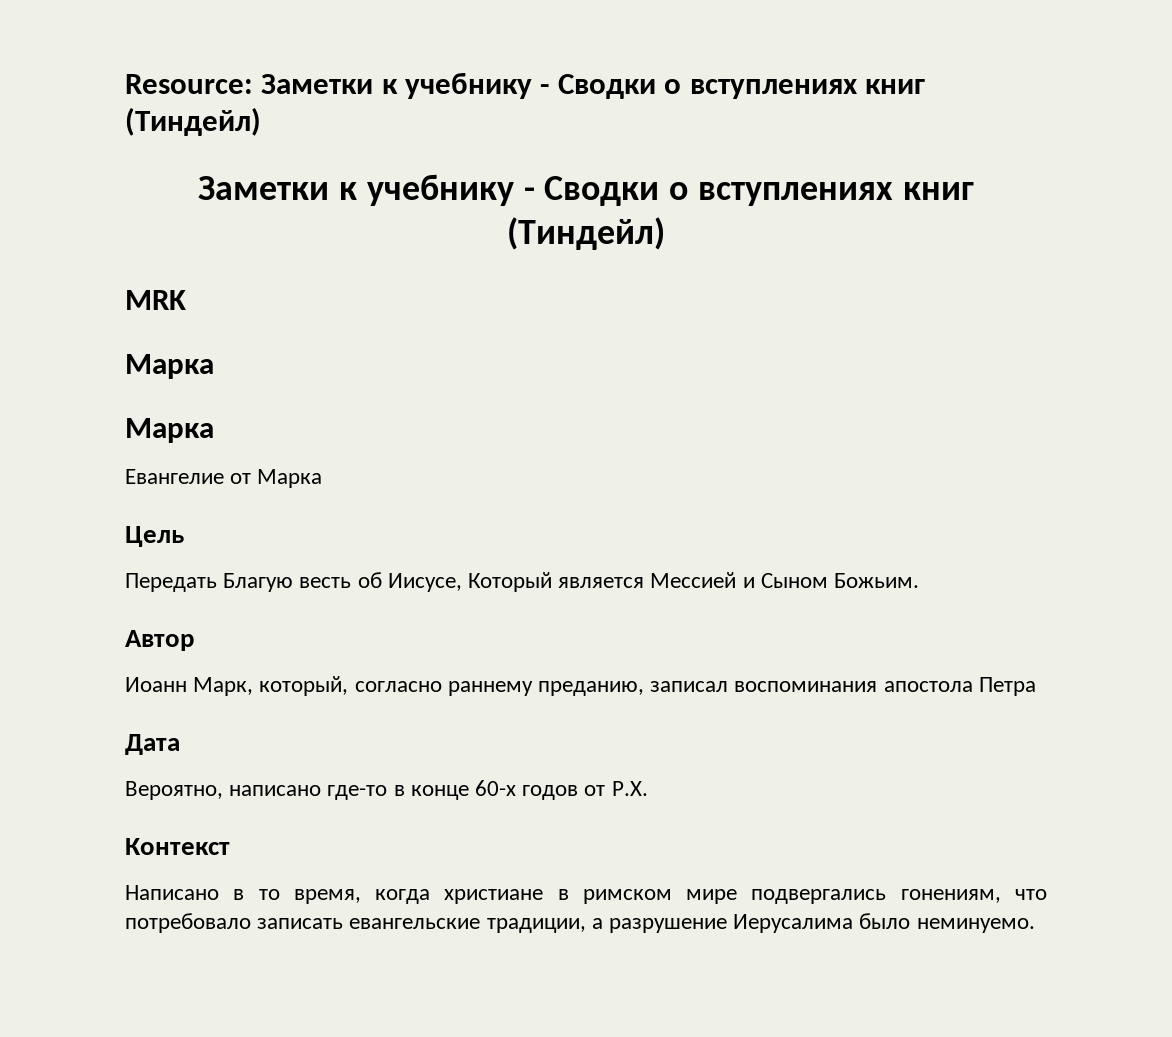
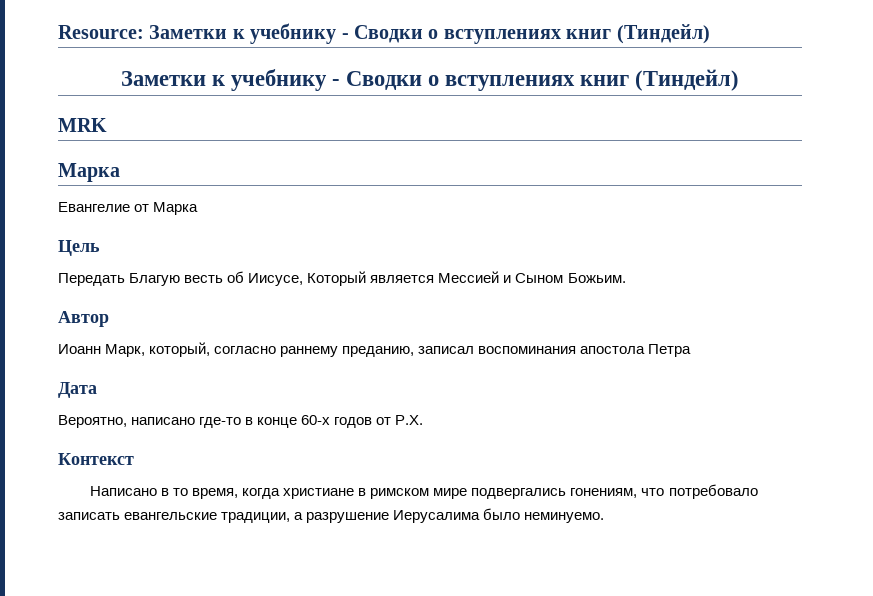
[125,418,214,443] // Марка -> (120, 172) none

